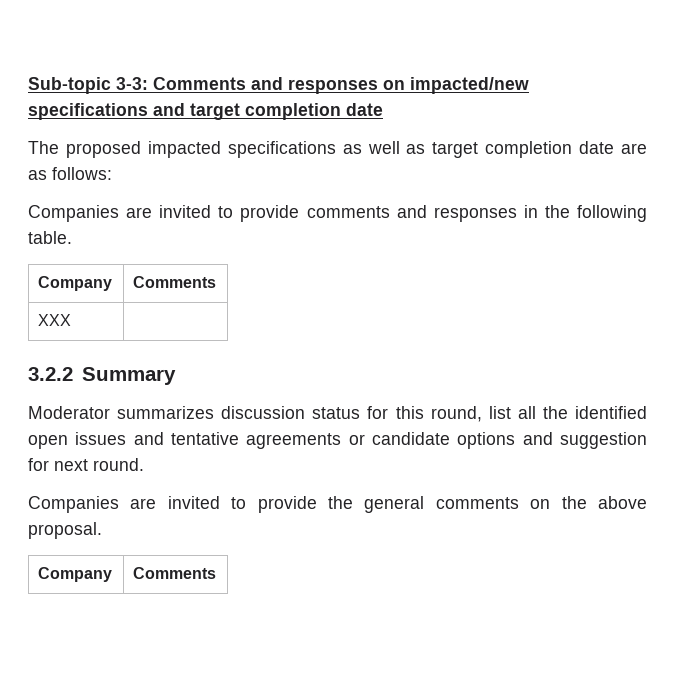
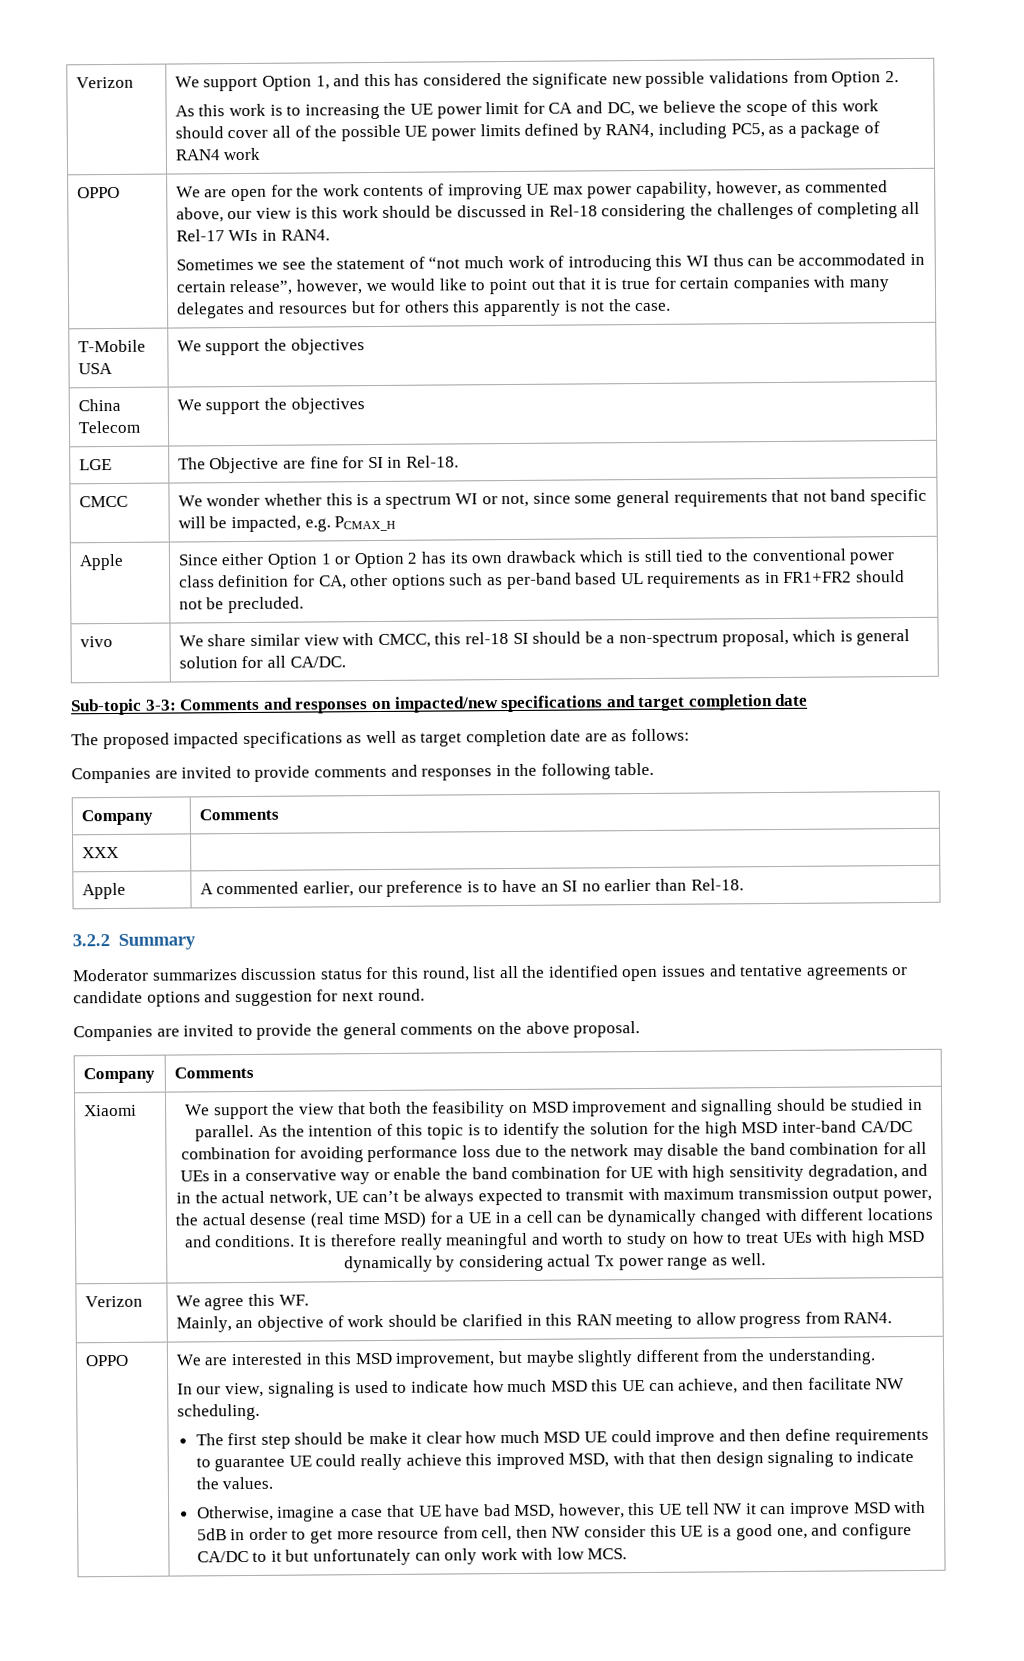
(28, 85) none -> [75,76,134,89] [174,70,899,92] [174,99,879,120] [174,121,880,142] [174,147,261,161] [76,186,120,199] [175,180,888,202] [175,201,921,223] [175,229,330,242] [175,253,925,272] [175,275,889,296] [176,299,672,319] [77,339,146,353] [77,362,113,375] [176,338,365,356] [77,398,121,412] [77,420,141,434] [176,397,365,415] [78,458,112,471] [177,455,459,474] [78,495,128,508] [177,488,927,509] [177,515,397,533] [78,553,124,571] [177,548,896,569] [178,570,905,590] [178,596,305,614] [79,635,113,648] [178,629,911,649] [178,655,346,669] Verizon | We support Option 1, and this has considered the significate new possible validations from Option 2. // As this work is to increasing the UE power limit for CA and DC, we believe the scope of this work should cover all of the possible UE power limits defined by RAN4, including PC5, as a package of RAN4 work // OPPO | We are open for the work contents of improving UE max power capability, however, as commented above, our view is this work should be discussed in Rel-18 considering the challenges of completing all Rel-17 WIs in RAN4. // Sometimes we see the statement of “not much work of introducing this WI thus can be accommodated in certain release”, however, we would like to point out that it is true for certain companies with many delegates and resources but for others this apparently is not the case. // T-Mobile USA | We support the objectives // China Telecom | We support the objectives // LGE | The Objective are fine for SI in Rel-18. // CMCC | We wonder whether this is a spectrum WI or not, since some general requirements that not band specific will be impacted, e.g. PCMAX_H // Apple | Since either Option 1 or Option 2 has its own drawback which is still tied to the conventional power class definition for CA, other options such as per-band based UL requirements as in FR1+FR2 should not be precluded. // vivo | We share similar view with CMCC, this rel-18 SI should be a non-spectrum proposal, which is general solution for all CA/DC. //
(72, 320) none -> [81,882,126,900] [199,878,744,897] // Apple | A commented earlier, our preference is to have an SI no earlier than Rel-18.
(217, 573) none -> [83,1104,137,1117] [185,1098,923,1120] [195,1120,913,1142] [180,1141,928,1163] [179,1163,929,1185] [176,1187,932,1206] [175,1207,933,1229] [184,1230,926,1250] [343,1253,767,1273] [84,1295,143,1308] [175,1293,309,1311] [175,1311,893,1333] [84,1354,129,1367] [175,1348,876,1368] [176,1377,906,1398] [176,1403,260,1421] [195,1428,929,1449] [195,1449,915,1472] [195,1476,274,1490] [196,1500,927,1522] [196,1523,912,1544] [196,1547,628,1566] // Xiaomi | We support the view that both the feasibility on MSD improvement and signalling should be studied in parallel. As the intention of this topic is to identify the solution for the high MSD inter-band CA/DC combination for avoiding performance loss due to the network may disable the band combination for all UEs in a conservative way or enable the band combination for UE with high sensitivity degradation, and in the actual network, UE can’t be always expected to transmit with maximum transmission output power, the actual desense (real time MSD) for a UE in a cell can be dynamically changed with different locations and conditions. It is therefore really meaningful and worth to study on how to treat UEs with high MSD dynamically by considering actual Tx power range as well. // Verizon | We agree this WF. // Mainly, an objective of work should be clarified in this RAN meeting to allow progress from RAN4. // OPPO | We are interested in this MSD improvement, but maybe slightly different from the understanding. // In our view, signaling is used to indicate how much MSD this UE can achieve, and then facilitate NW scheduling. // The first step should be make it clear how much MSD UE could improve and then define requirements to guarantee UE could really achieve this improved MSD, with that then design signaling to indicate the values. // Otherwise, imagine a case that UE have bad MSD, however, this UE tell NW it can improve MSD with 5dB in order to get more resource from cell, then NW consider this UE is a good one, and configure CA/DC to it but unfortunately can only work with low MCS.

